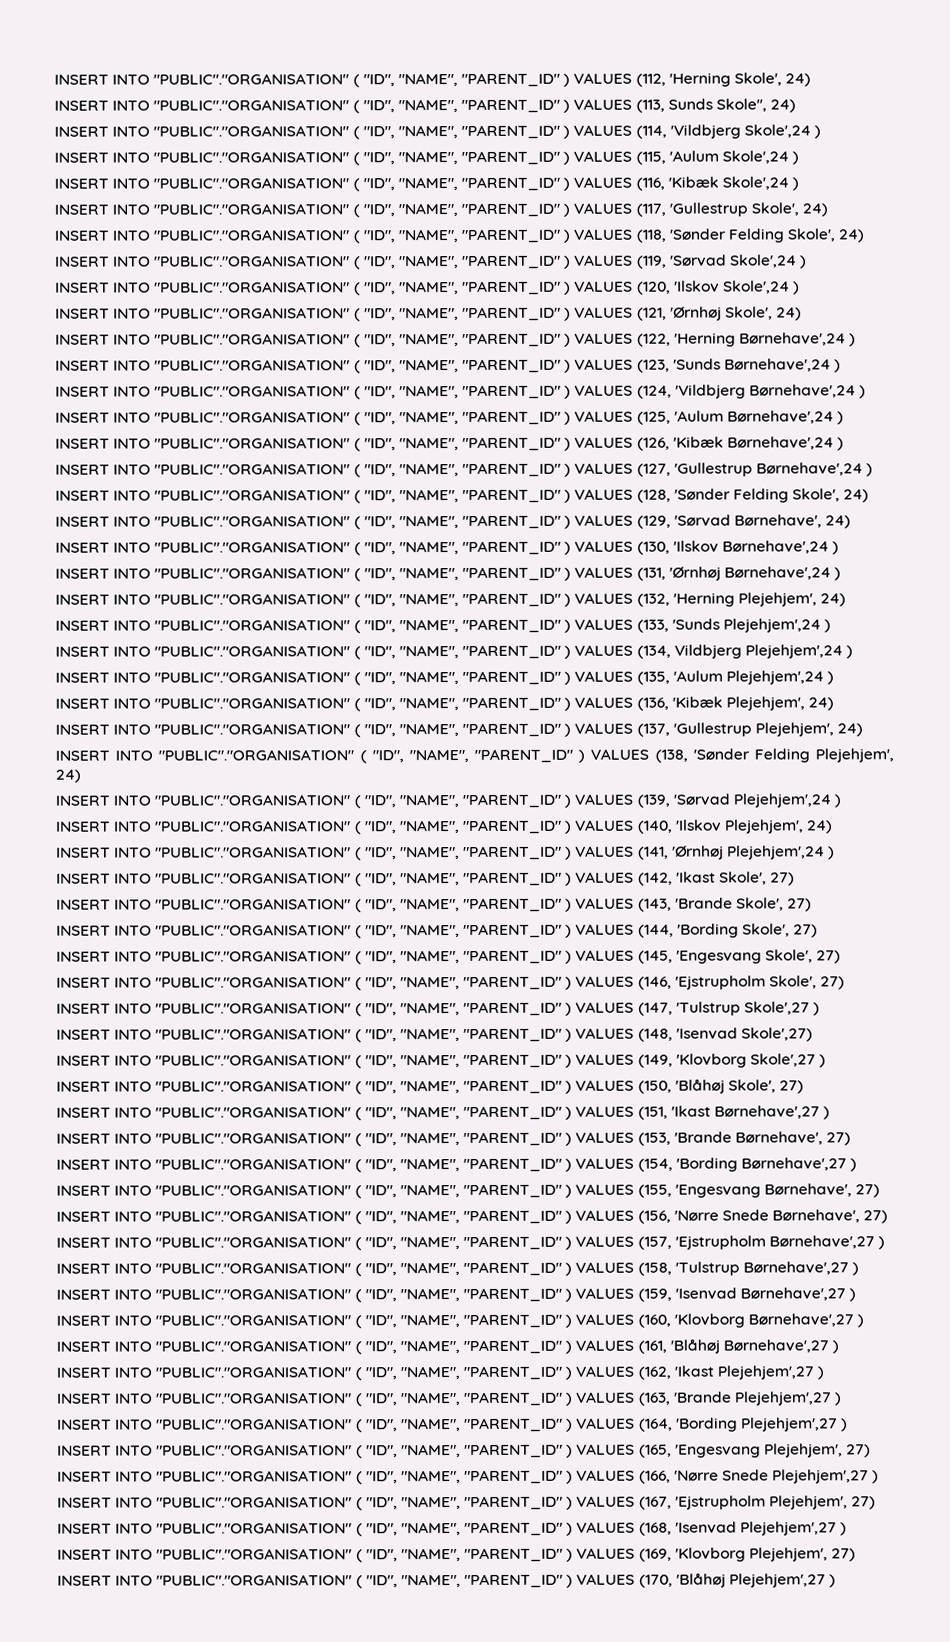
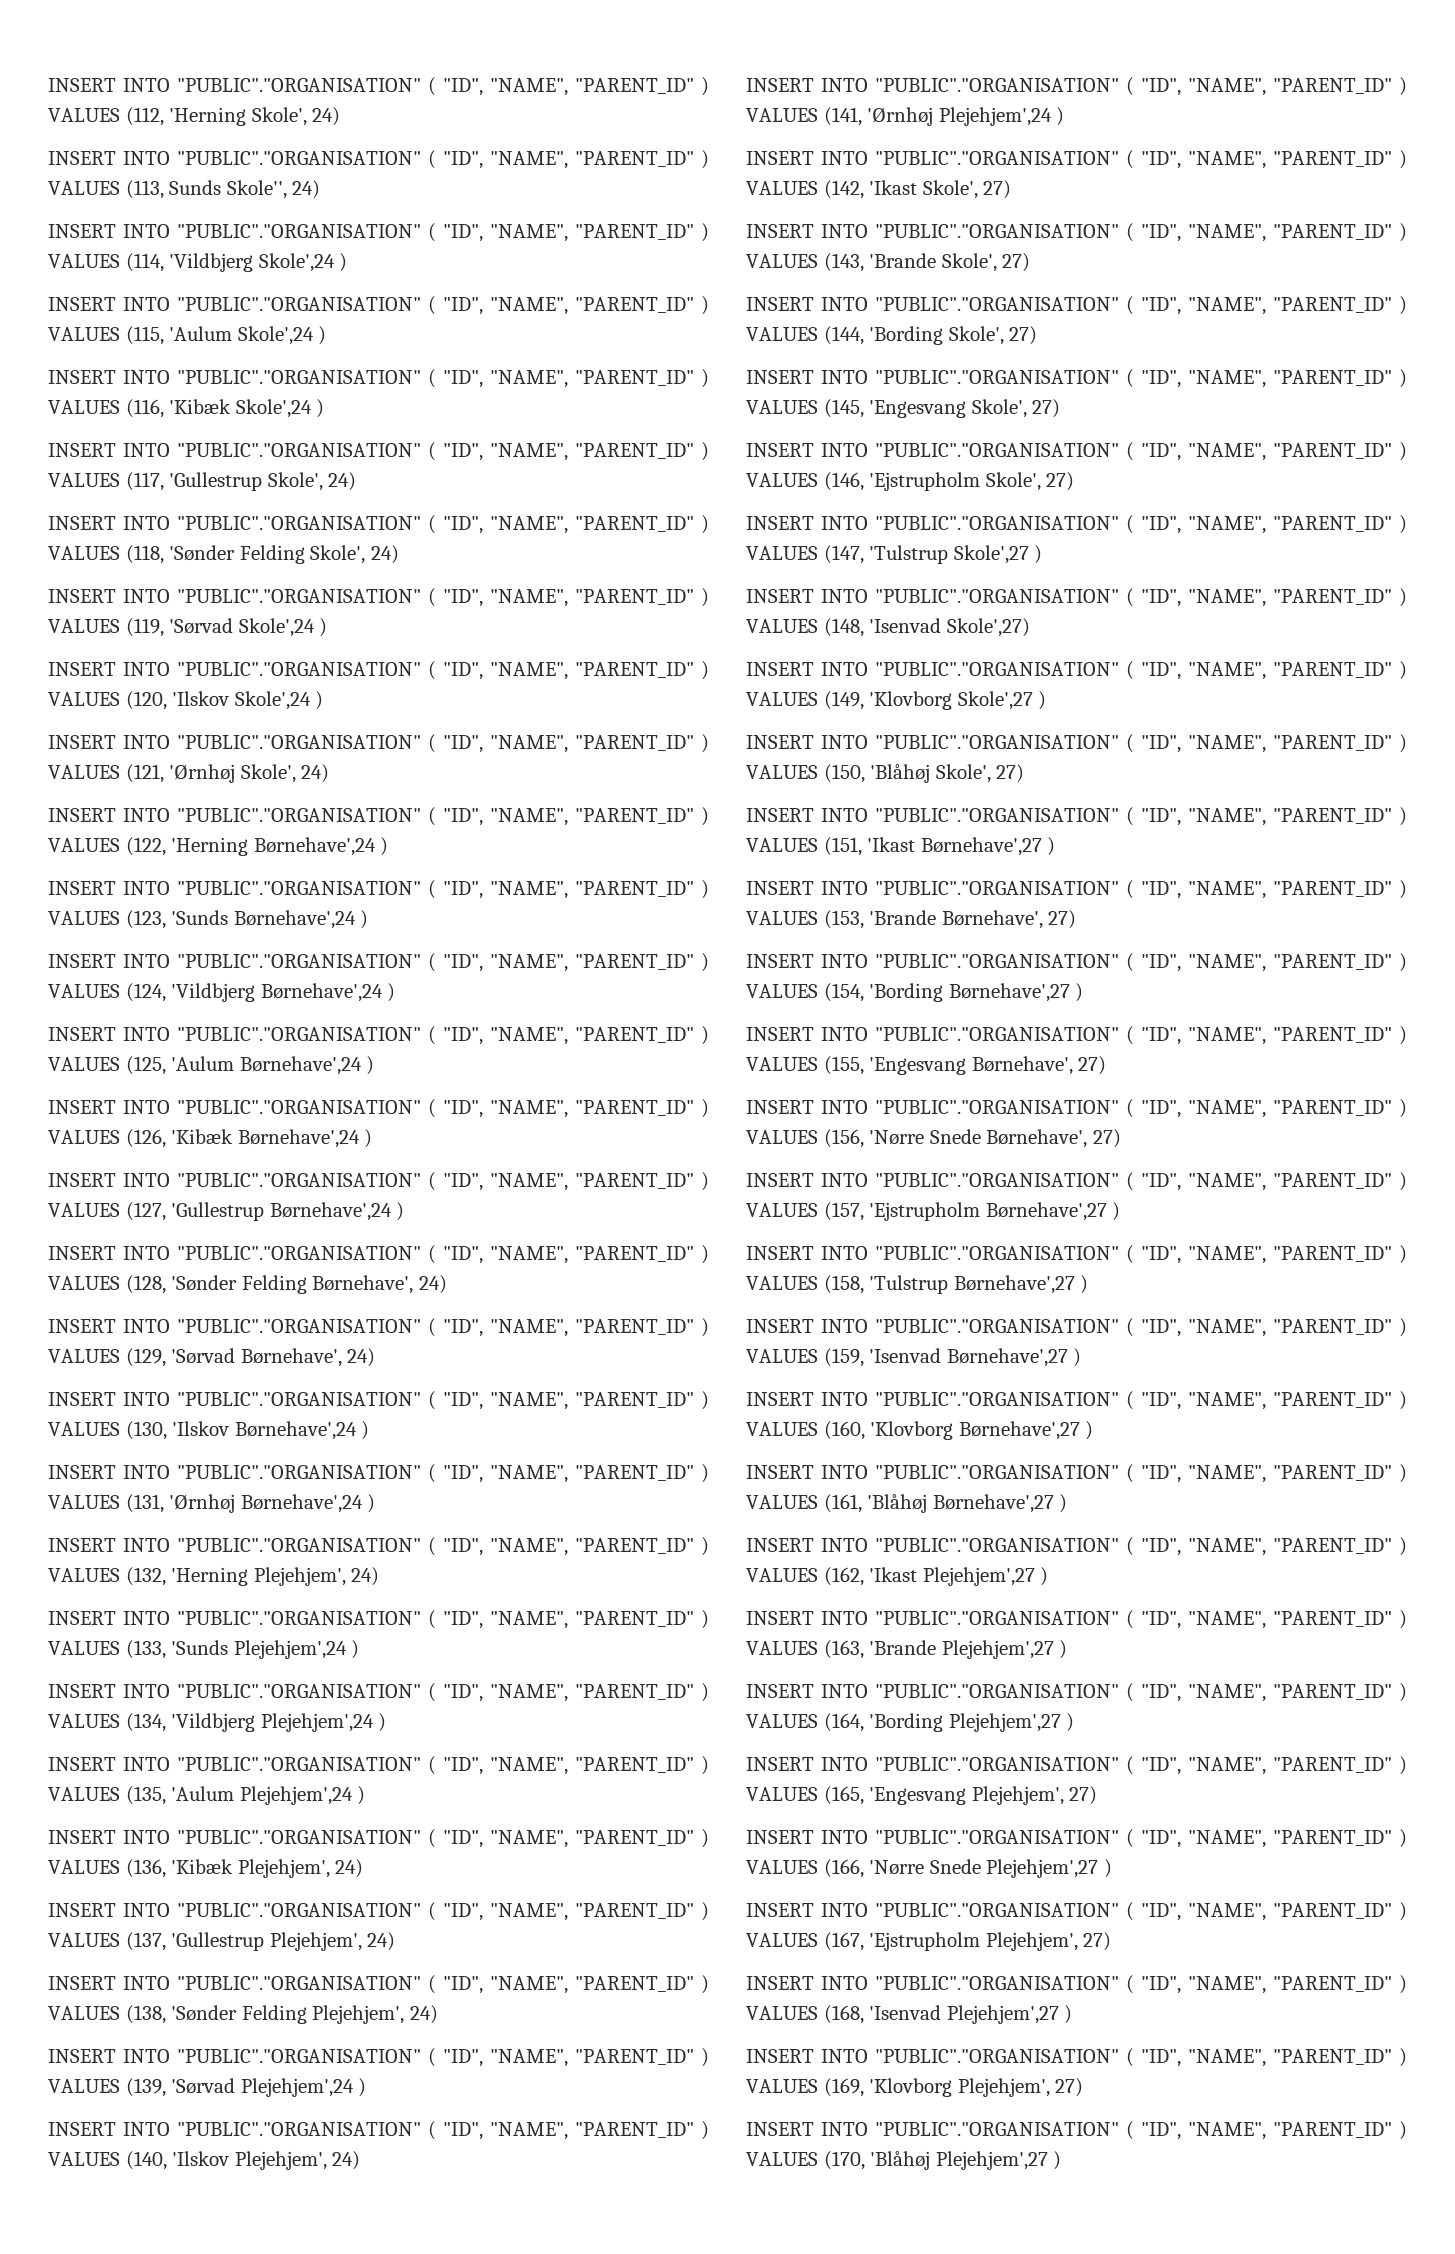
[792,488,841,502] Skole', -> [312,1275,414,1294] Børnehave',
[673,644,742,659] Vildbjerg -> [171,1713,256,1732] 'Vildbjerg

